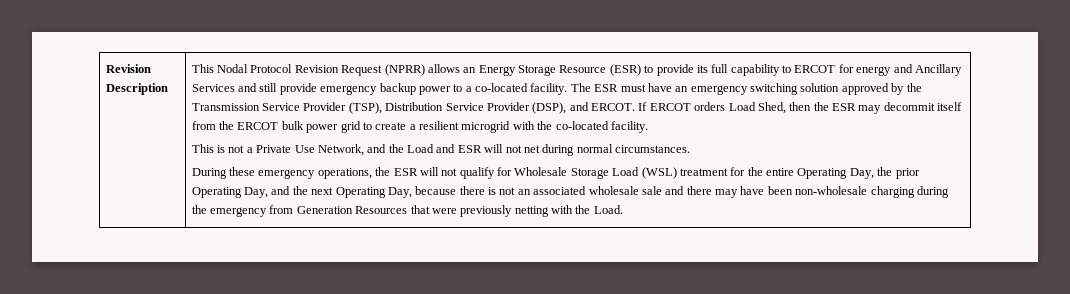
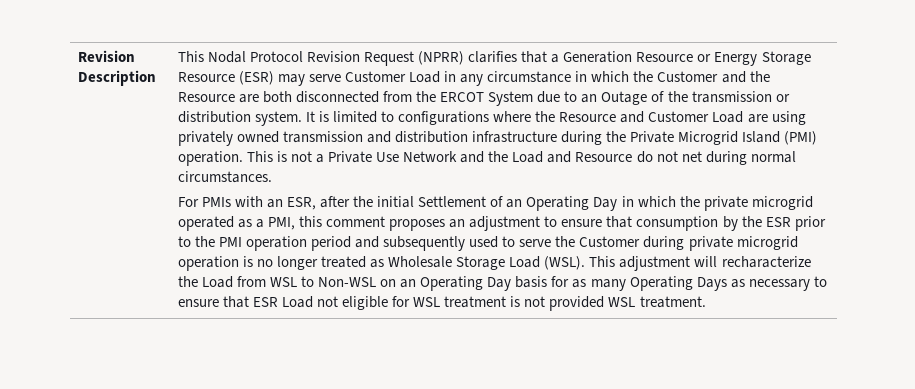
[427,64,962,76] [191,83,922,95] [191,102,963,114] [191,121,648,133] allows an Energy Storage Resource (ESR) to provide its full capability to ERCOT for energy and Ancillary Services and still provide emergency backup power to a co-located facility. The ESR must have an emergency switching solution approved by the Transmission Service Provider (TSP), Distribution Service Provider (DSP), and ERCOT. If ERCOT orders Load Shed, then the ESR may decommit itself from the ERCOT bulk power grid to create a resilient microgrid with the co-located facility. // -> [468,51,811,66] [177,71,770,86] [177,91,790,106] [177,111,806,126] [177,131,818,146] [177,151,243,166] clarifies that a Generation Resource or Energy Storage Resource (ESR) may serve Customer Load in any circumstance in which the Customer and the Resource are both disconnected from the ERCOT System due to an Outage of the transmission or distribution system. It is limited to configurations where the Resource and Customer Load are using privately owned transmission and distribution infrastructure during the Private Microgrid Island (PMI) operation.
[317,144,364,156] Network, -> [403,151,458,162] Network
[457,144,504,153] ESR will -> [575,151,653,163] Resource do
[191,167,920,179] [191,186,949,198] [191,205,623,217] During these emergency operations, the ESR will not qualify for Wholesale Storage Load (WSL) treatment for the entire Operating Day, the prior Operating Day, and the next Operating Day, because there is not an associated wholesale sale and there may have been non-wholesale charging during the emergency from Generation Resources that were previously netting with the Load. -> [177,196,813,211] [177,216,826,231] [177,236,798,251] [177,256,811,271] [177,276,827,291] [177,296,706,311] For PMIs with an ESR, after the initial Settlement of an Operating Day in which the private microgrid operated as a PMI, this comment proposes an adjustment to ensure that consumption by the ESR prior to the PMI operation period and subsequently used to serve the Customer during private microgrid operation is no longer treated as Wholesale Storage Load (WSL). This adjustment will recharacterize the Load from WSL to Non-WSL on an Operating Day basis for as many Operating Days as necessary to ensure that ESR Load not eligible for WSL treatment is not provided WSL treatment.

